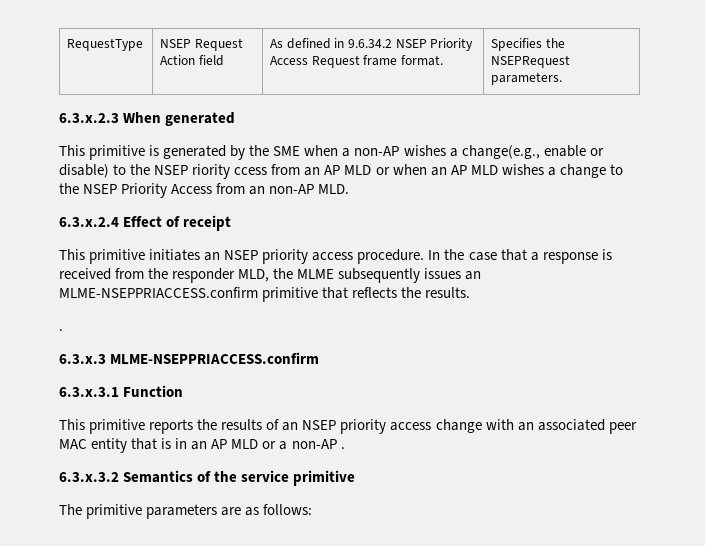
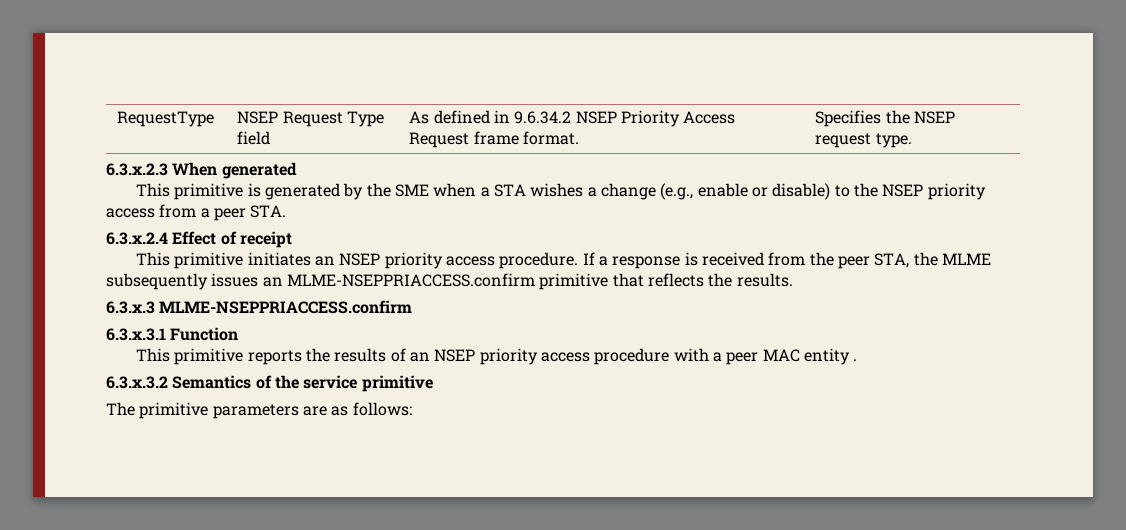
[160,55,196,65] Action -> [346,111,384,127] Type
[491,55,571,68] [491,72,563,85] NSEPRequest parameters. -> [913,111,955,124] [815,133,912,148] NSEP request type.
[354,145,540,159] non-AP wishes a change(e.g., -> [493,183,694,200] STA wishes a change (e.g.,
[192,164,623,179] [59,183,350,198] riority ccess from an AP MLD or when an AP MLD wishes a change to the NSEP Priority Access from an non-AP MLD. -> [927,183,986,200] [106,204,287,221] priority access from a peer STA.
[428,249,527,261] In the case that -> [582,252,595,265] If
[172,268,270,283] responder MLD, -> [837,253,910,269] peer STA,
[59,329,63,331] // . -> (793, 280) none
[435,419,637,434] [59,438,337,453] change with an associated peer MAC entity that is in an AP MLD or a non-AP -> [594,348,850,365] procedure with a peer MAC entity

